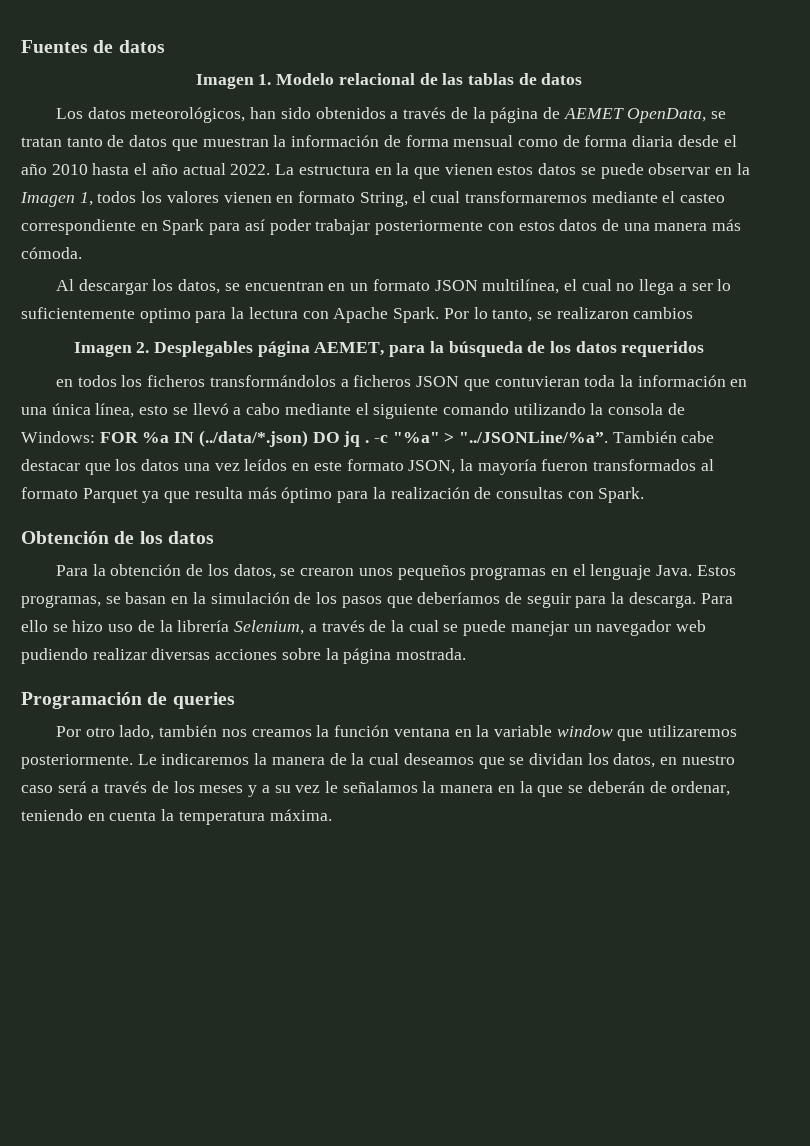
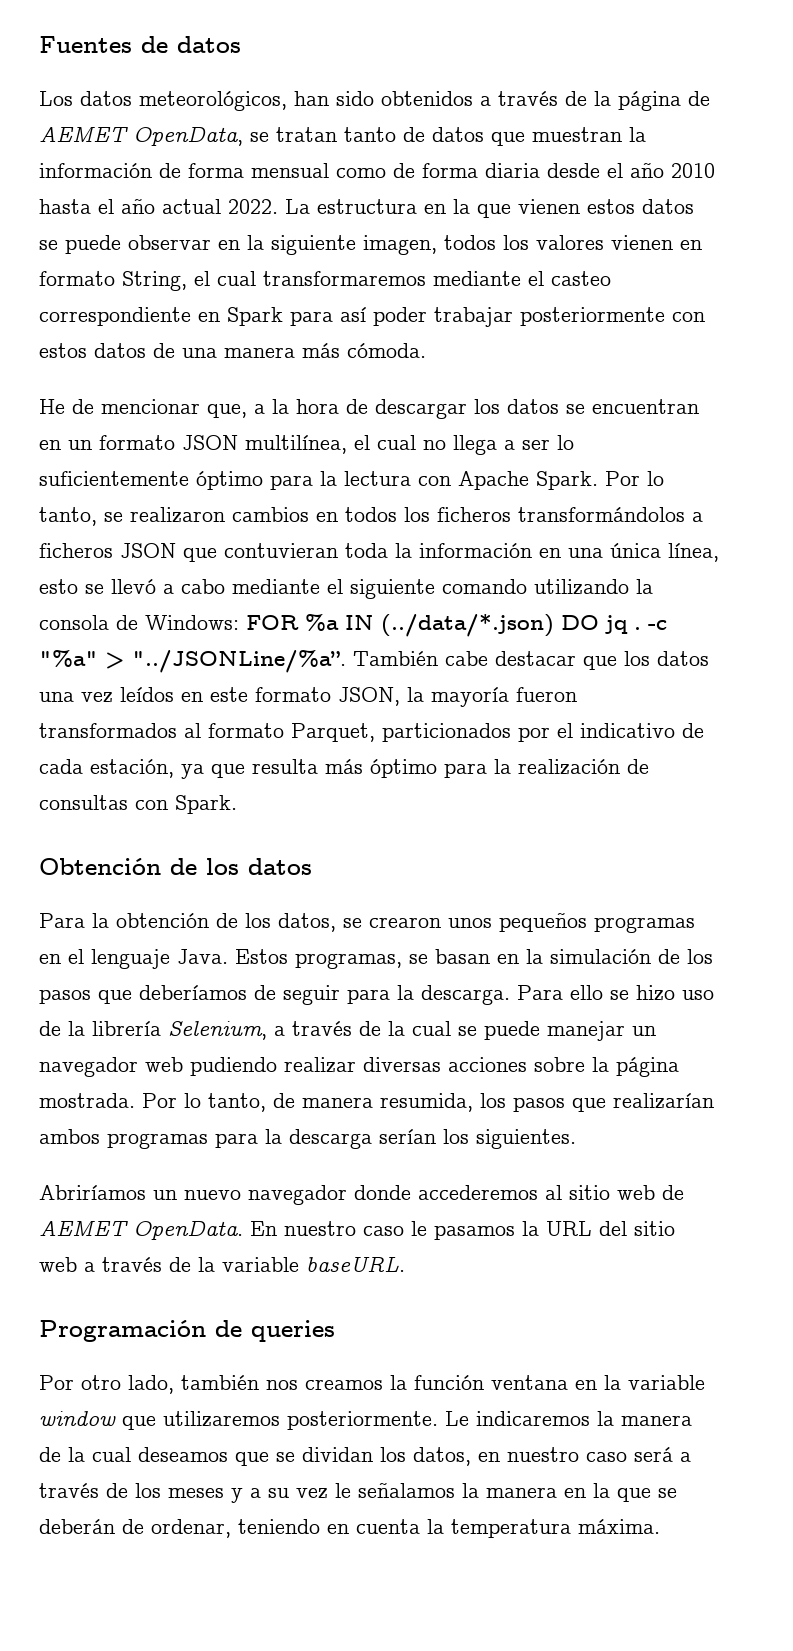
[195,73,583,89] // Imagen 1. Modelo relacional de las tablas de datos -> (241, 44) none
[20,192,93,207] Imagen 1, -> [271,235,437,255] siguiente imagen,
[55,279,74,291] Al -> [39,399,368,418] He de mencionar que, a la hora de
[178,279,221,294] datos, -> [507,399,559,414] datos
[139,308,191,323] optimo -> [196,471,263,490] óptimo
[73,341,705,357] // Imagen 2. Desplegables página AEMET, para la búsqueda de los datos requeridos // -> (309, 514) none
[82,488,138,503] Parquet -> [291,723,704,742] [39,759,174,778] Parquet, particionados por el indicativo de cada estación,
(467, 654) none -> [142,1093,714,1112] [39,1129,576,1149] [39,1185,684,1205] [39,1220,675,1240] [39,1256,405,1272] Por lo tanto, de manera resumida, los pasos que realizarían ambos programas para la descarga serían los siguientes. // Abriríamos un nuevo navegador donde accederemos al sitio web de AEMET OpenData. En nuestro caso le pasamos la URL del sitio web a través de la variable baseURL.

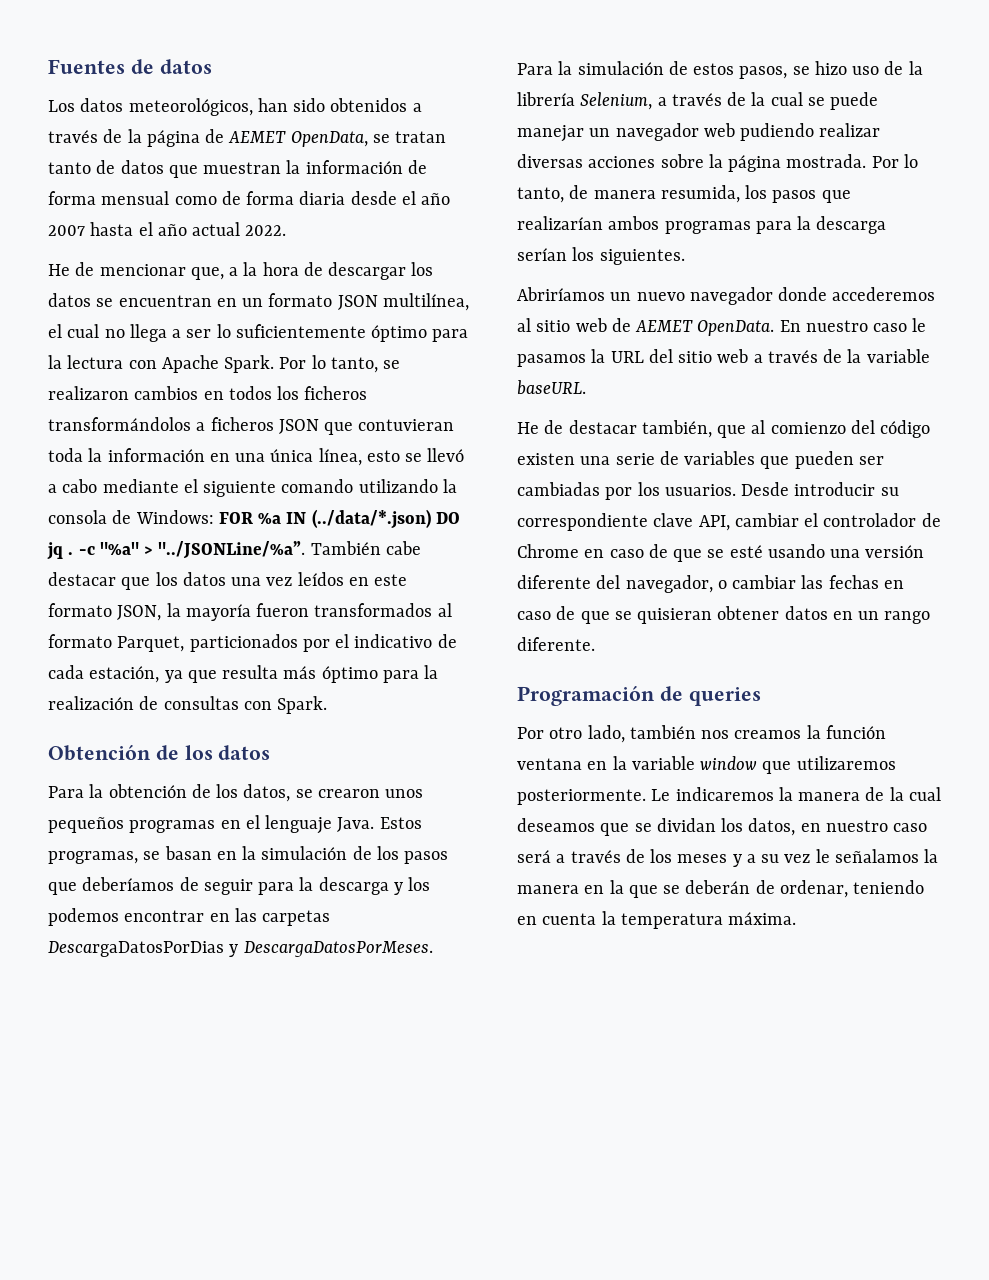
[671,163,715,178] 2010 -> [48,225,85,236] 2007
[285,199,694,218] [39,235,702,255] [39,271,611,291] [39,307,705,327] [39,343,426,358] La estructura en la que vienen estos datos se puede observar en la siguiente imagen, todos los valores vienen en formato String, el cual transformaremos mediante el casteo correspondiente en Spark para así poder trabajar posteriormente con estos datos de una manera más cómoda. -> (287, 230) none
[421,985,603,1005] descarga. Para ello -> [318,877,431,895] [48,908,331,926] [48,941,433,957] [517,61,788,79] descarga y los podemos encontrar en las carpetas DescargaDatosPorDias y DescargaDatosPorMeses. Para la simulación de estos pasos,
(405, 1264) none -> [517,420,931,438] [517,451,884,469] [517,482,899,500] [517,513,941,531] [517,544,925,562] [517,575,904,593] [517,606,931,624] [517,637,595,651] // He de destacar también, que al comienzo del código existen una serie de variables que pueden ser cambiadas por los usuarios. Desde introducir su correspondiente clave API, cambiar el controlador de Chrome en caso de que se esté usando una versión diferente del navegador, o cambiar las fechas en caso de que se quisieran obtener datos en un rango diferente.

